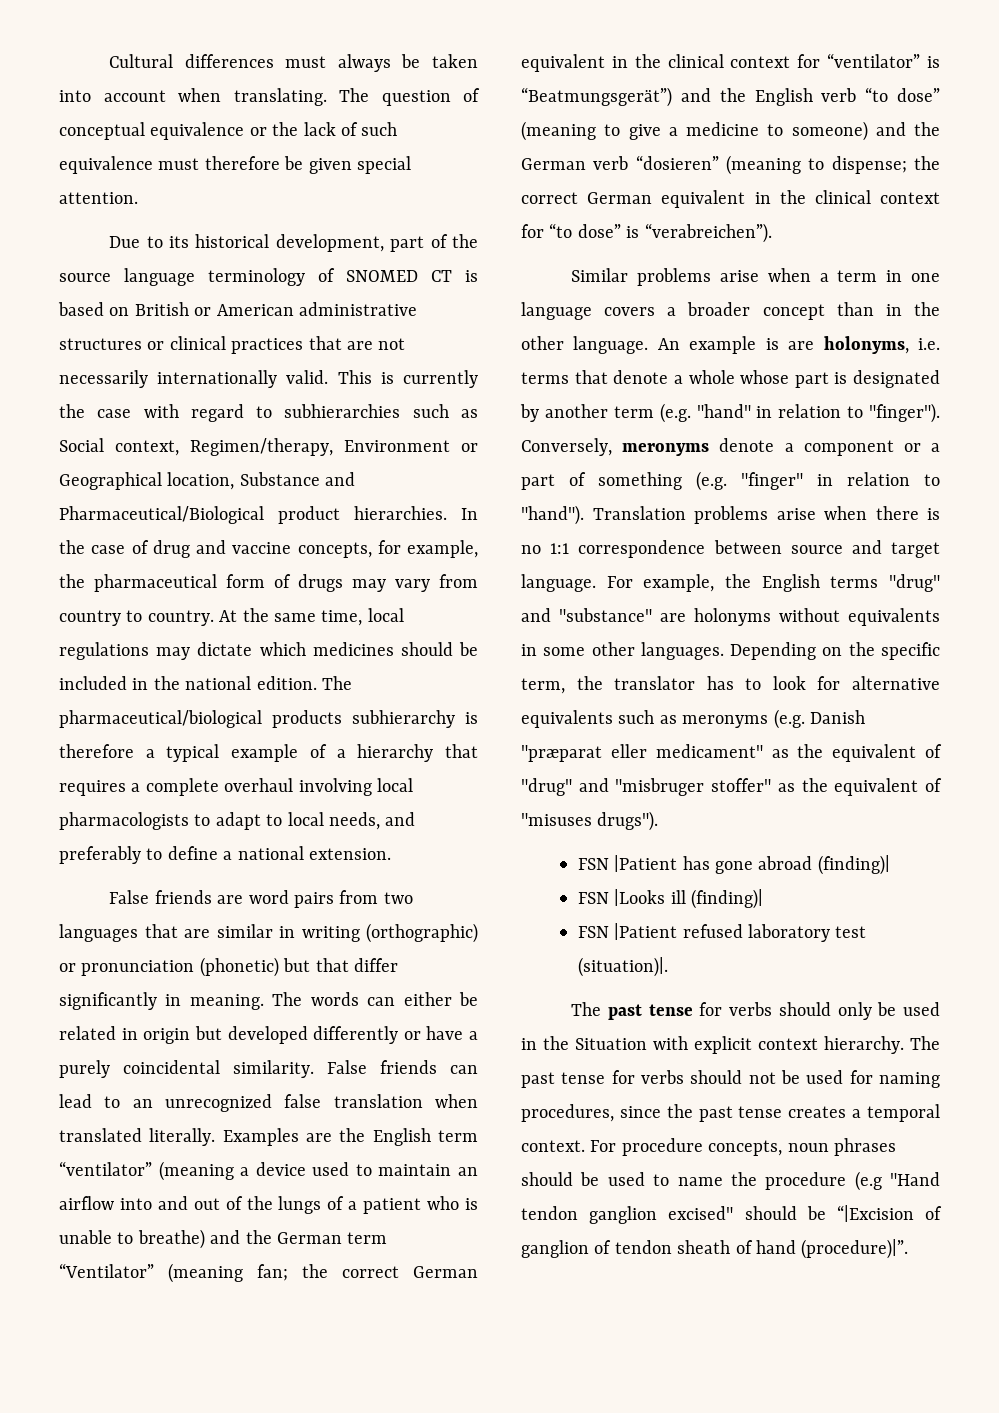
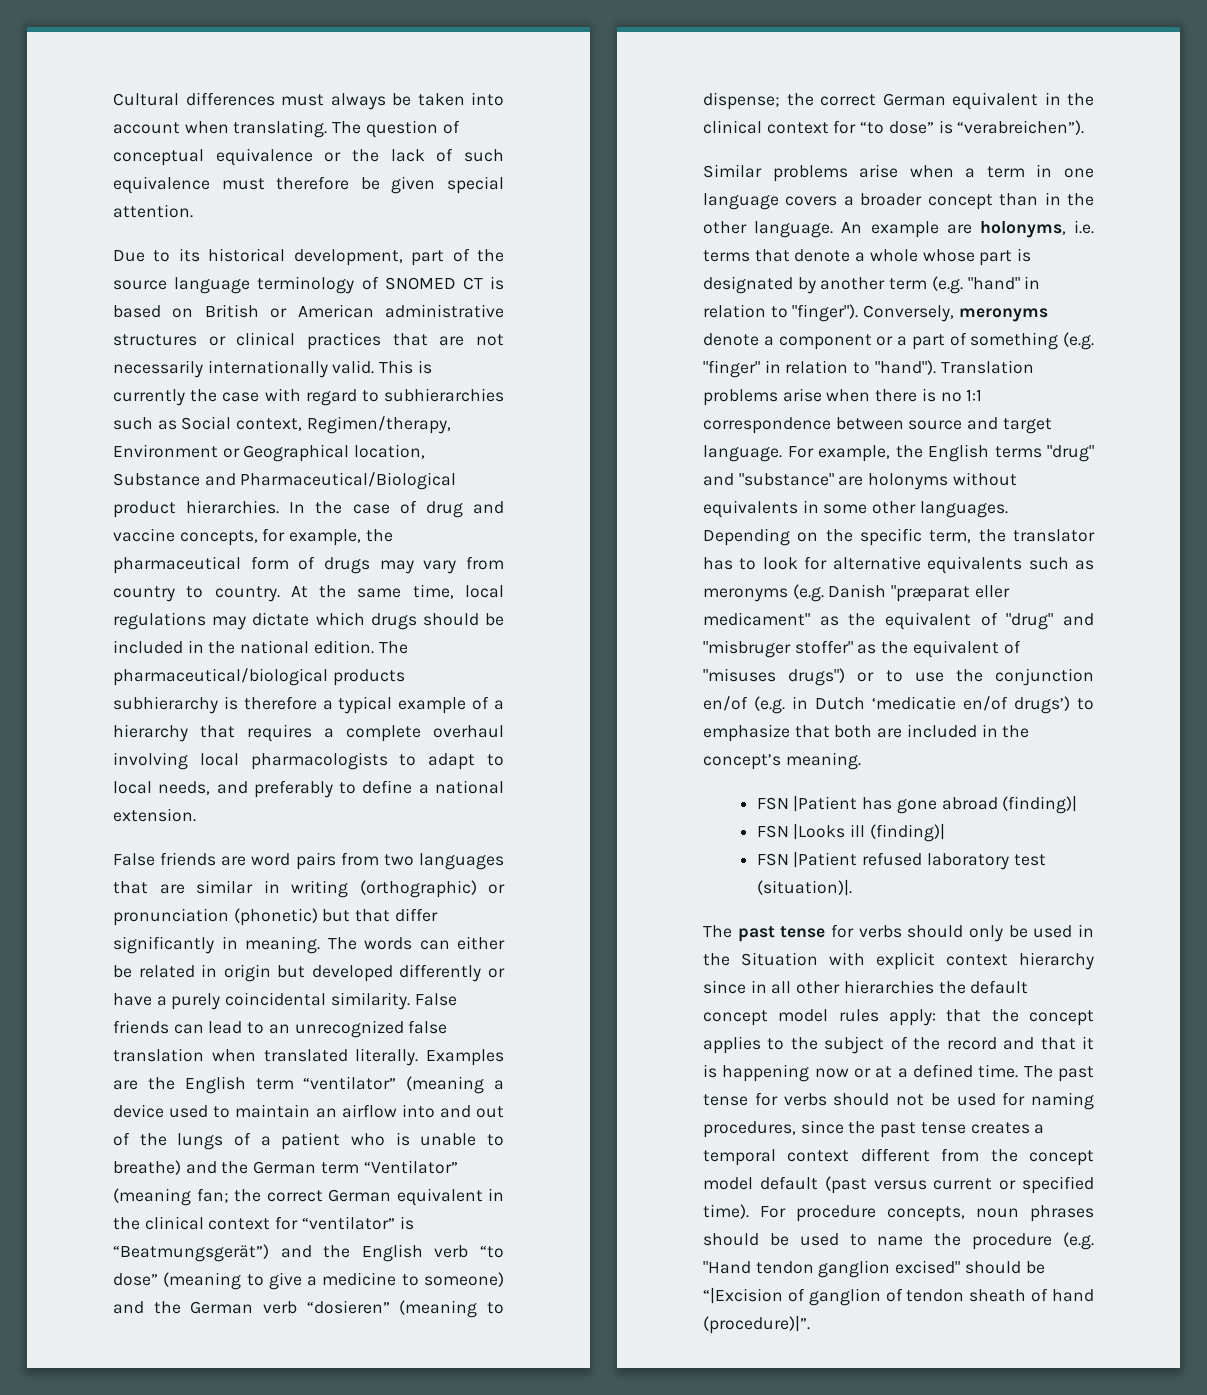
[312,642,394,656] medicines -> [370,613,417,630] drugs
[765,338,779,350] is -> (939, 229) none
[597,811,659,831] drugs"). -> [788,668,1094,686] [703,696,1094,714] [703,724,1030,742] [703,752,861,770] drugs") or to use the conjunction en/of (e.g. in Dutch ‘medicatie en/of drugs’) to emphasize that both are included in the concept’s meaning.
[824,1036,904,1054] hierarchy. -> [1019,952,1094,970] [703,980,1029,994] [703,1009,1094,1026] [703,1036,1094,1054] [703,1064,1019,1082] hierarchy since in all other hierarchies the default concept model rules apply: that the concept applies to the subject of the record and that it is happening now or at a defined time.
[521,1140,585,1152] context. -> [787,1148,1094,1166] [703,1176,1094,1194] [703,1204,749,1219] context different from the concept model default (past versus current or specified time).
[854,1171,882,1191] (e.g -> [1063,1232,1094,1250] (e.g.

